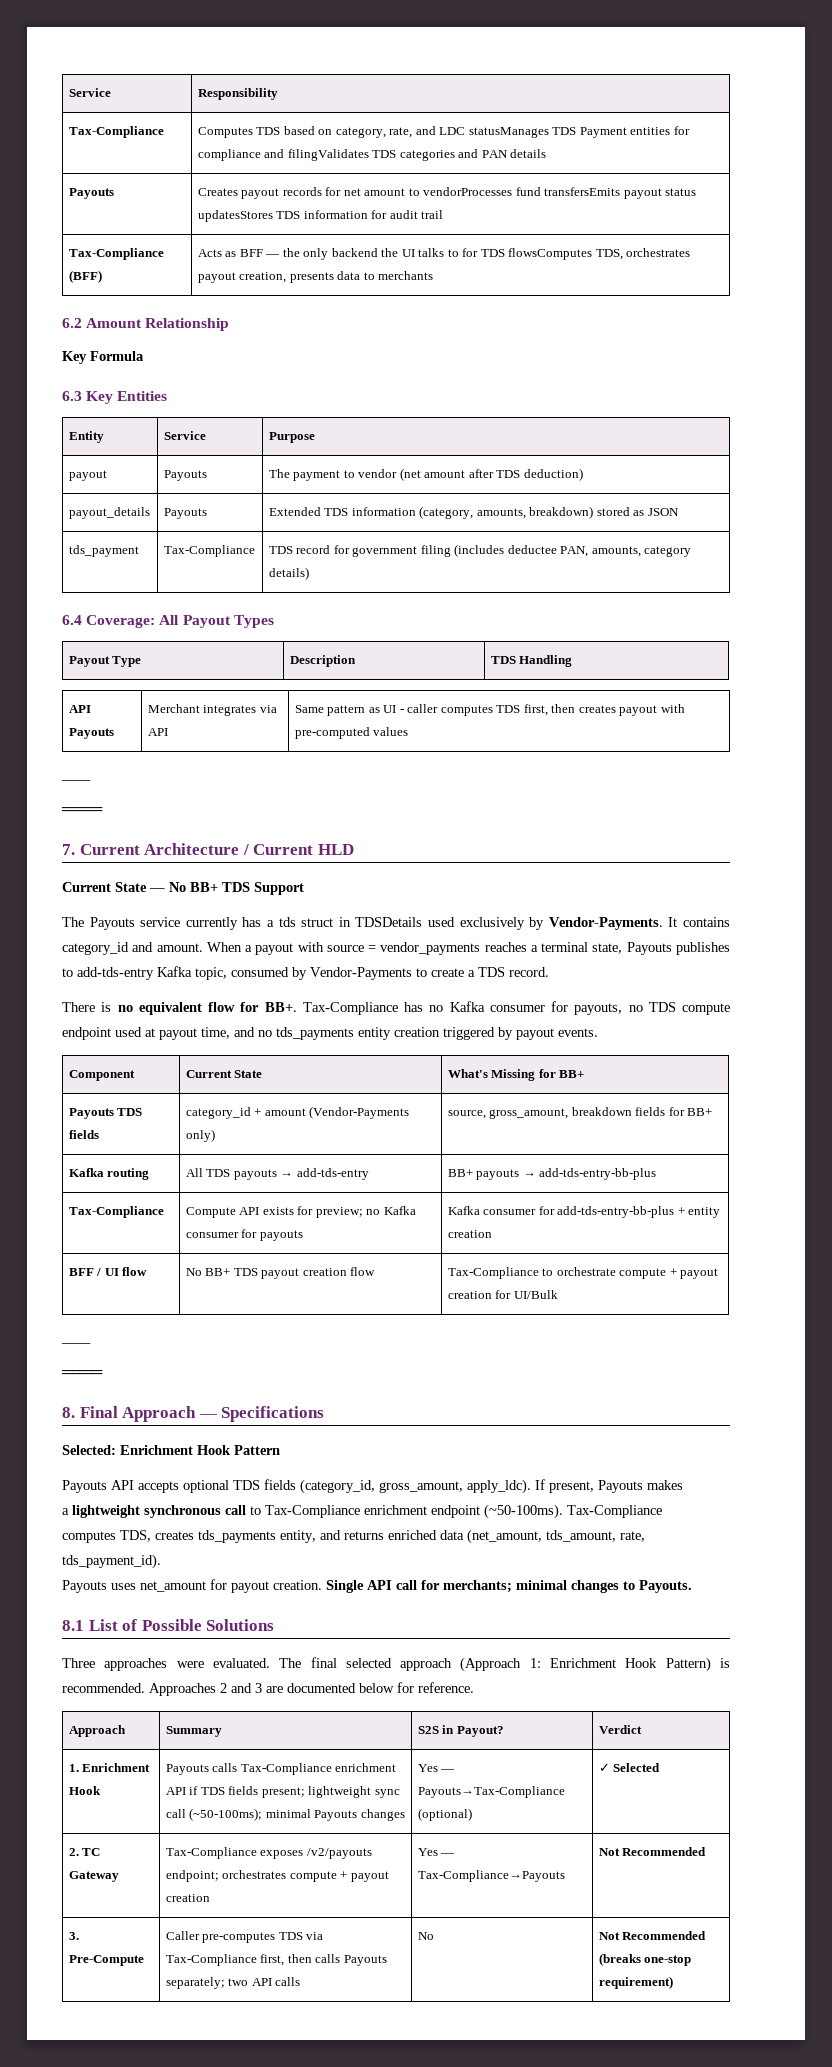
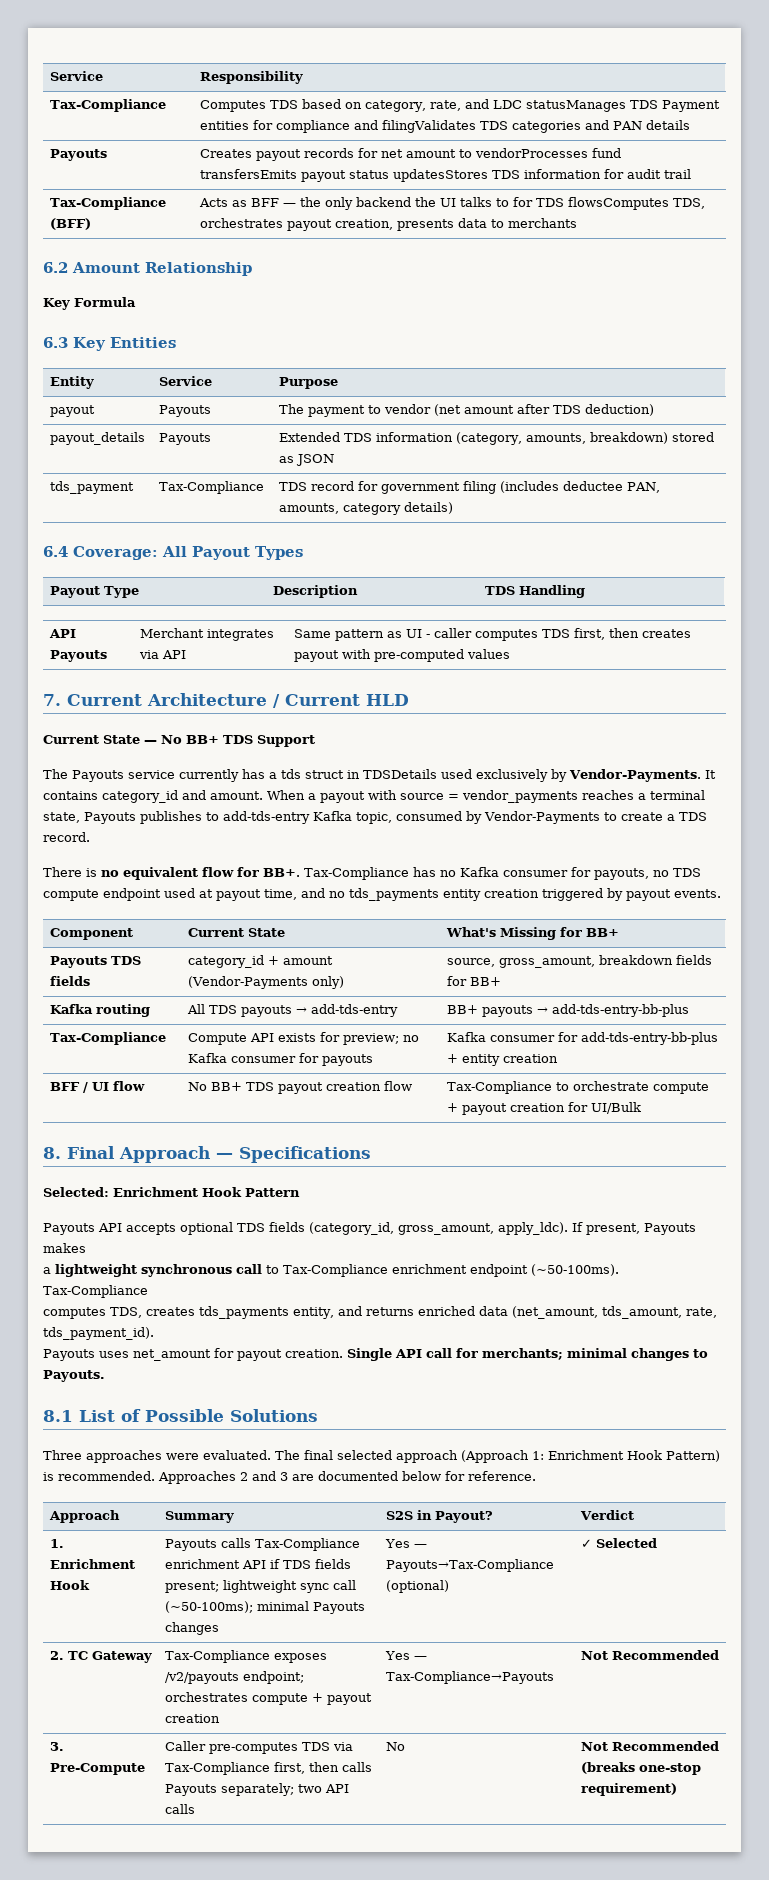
[61,779,91,781] [61,807,103,814] // ____ // ════ -> (510, 654) none
[61,1342,91,1344] [61,1370,103,1377] // ____ // ════ -> (641, 1108) none

